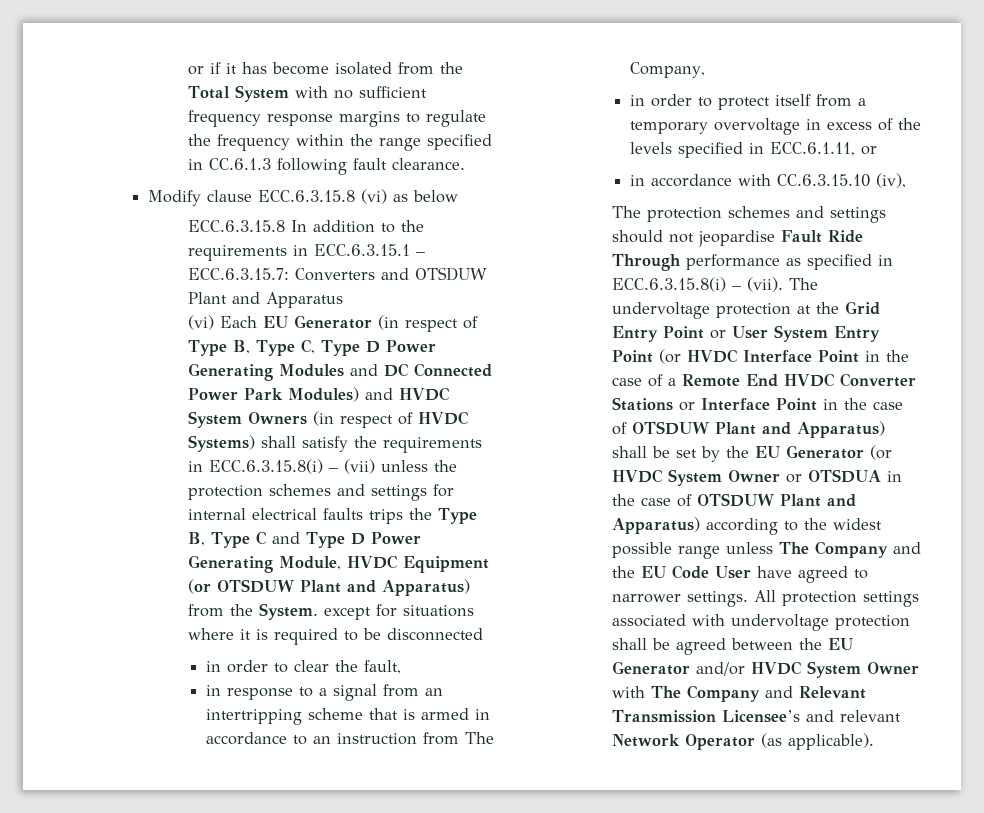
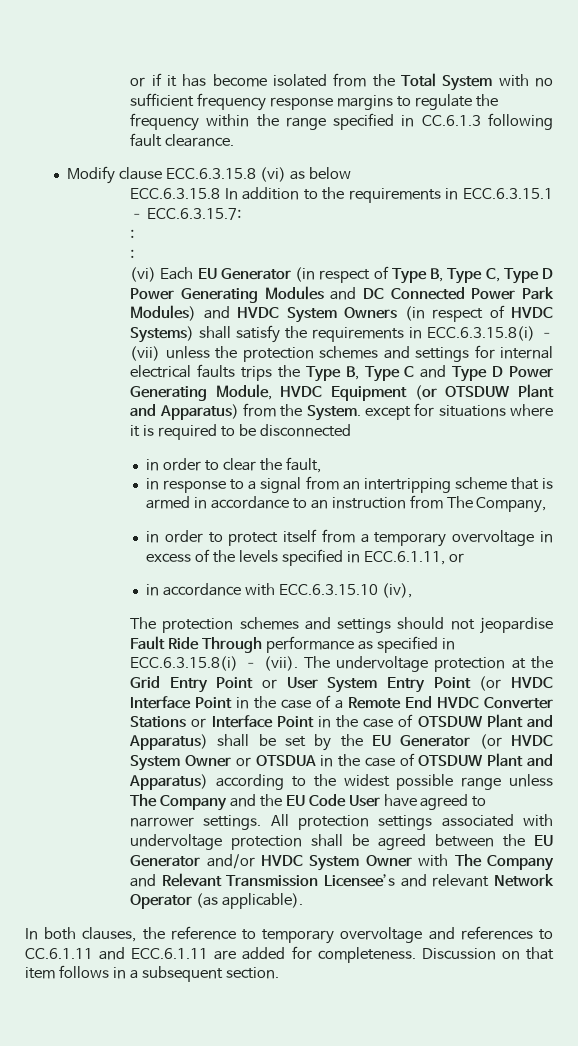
[295,267,488,281] [188,292,344,308] Converters and OTSDUW Plant and Apparatus -> [130,229,135,239] [130,249,135,259] // : // :
[777,174,871,187] CC.6.3.15.10 -> [278,584,378,595] ECC.6.3.15.10
(875, 741) none -> [25,926,553,944] [25,946,554,963] [25,965,279,982] // In both clauses, the reference to temporary overvoltage and references to CC.6.1.11 and ECC.6.1.11 are added for completeness. Discussion on that item follows in a subsequent section.

